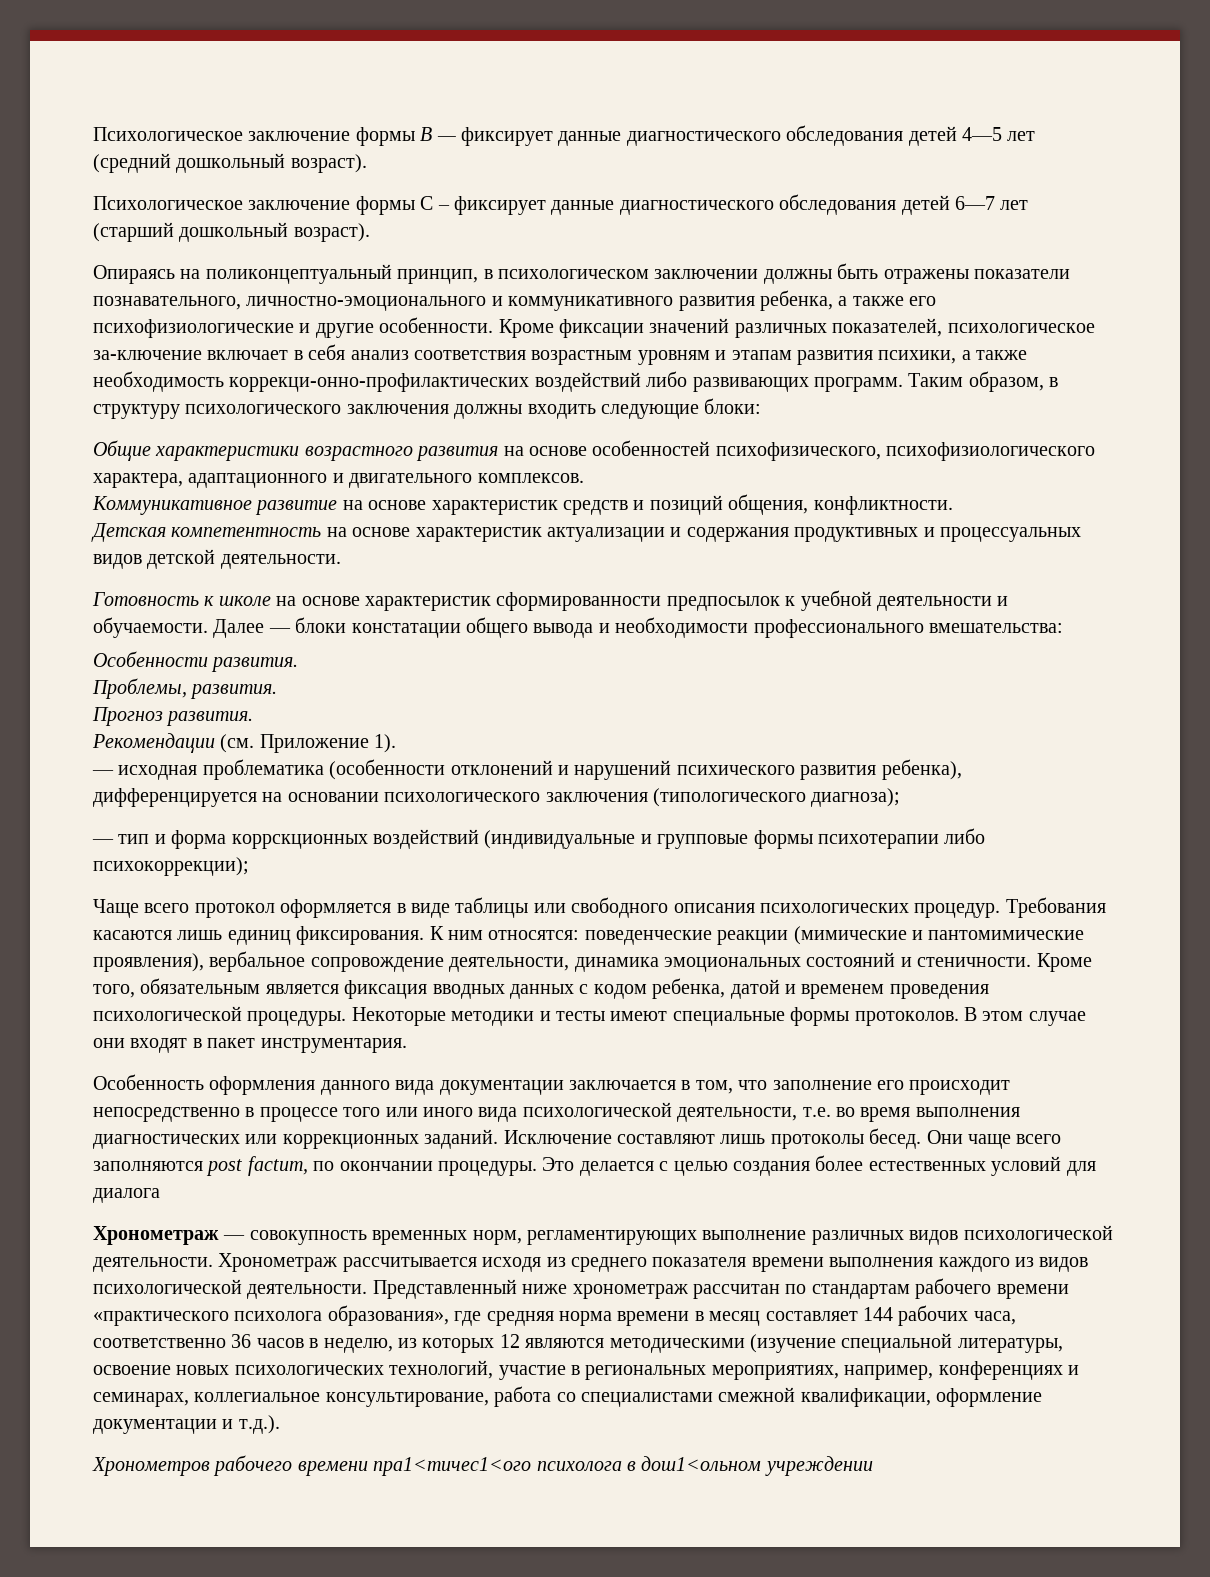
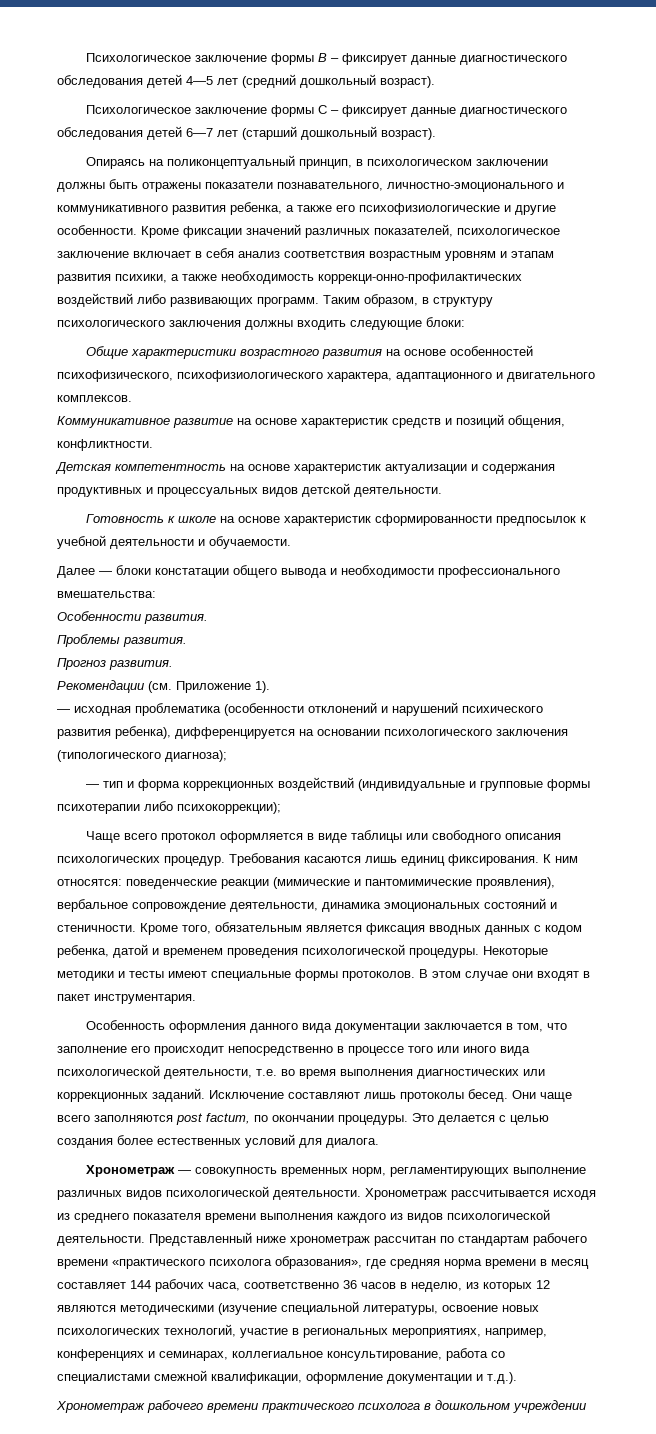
[436,136,456,141] — -> [330,58,340,62] –
[93,350,202,360] за-ключение -> [57,251,129,258] заключение
(208, 627) none -> (291, 542) //
[92,678,187,699] Проблемы, -> [57,634,120,647] Проблемы
[231,834,368,849] коррскционных -> [183,781,275,791] коррекционных
[93,1188,160,1203] диалога -> [326,1138,379,1148] диалога.
[92,1455,532,1476] Хронометров рабочего времени пра1<тичес1<ого -> [56,1400,354,1413] Хронометраж рабочего времени практического
[641,1456,762,1471] дош1<ольном -> [435,1400,510,1410] дошкольном

